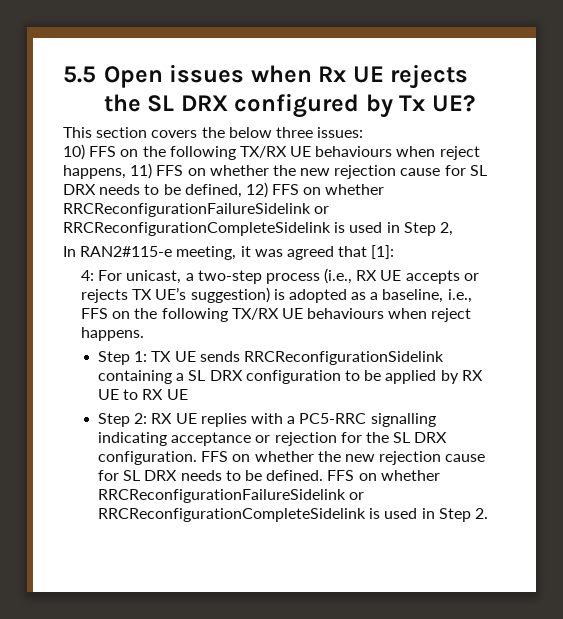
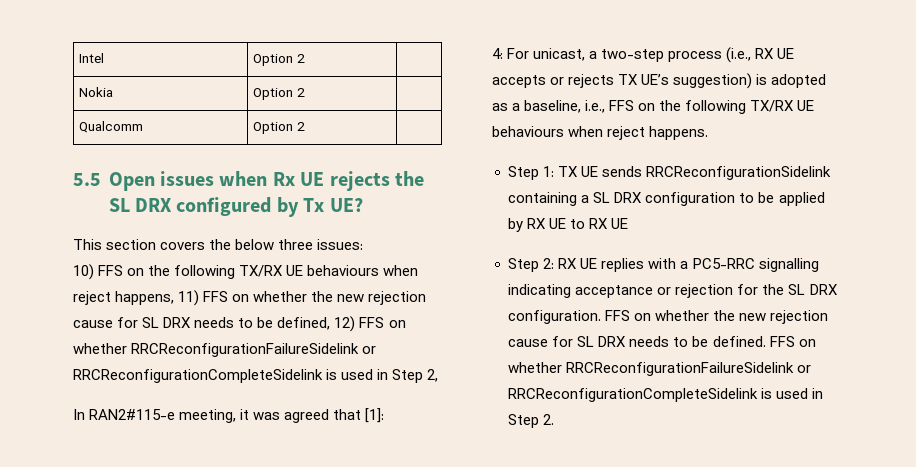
(63, 74) none -> [79,53,105,63] [253,54,306,66] [79,87,114,97] [253,88,306,100] [79,121,144,133] [253,122,306,134] Intel | Option 2 | // Nokia | Option 2 | // Qualcomm | Option 2 | //

